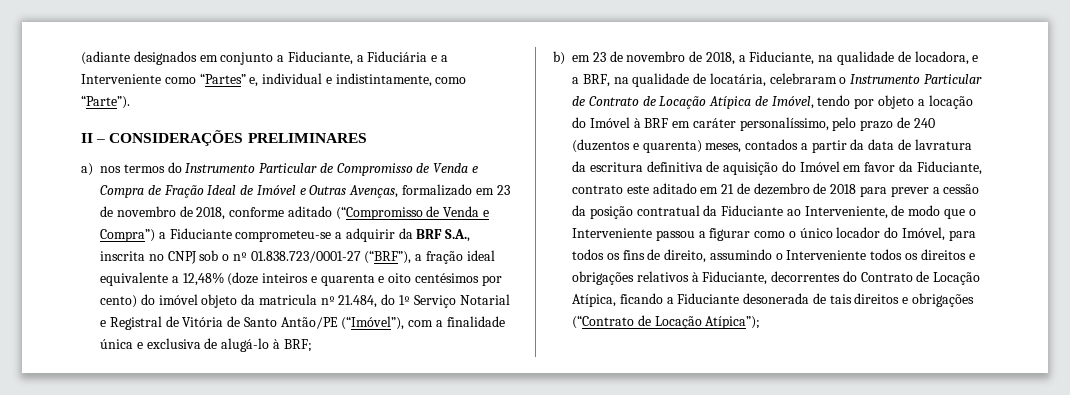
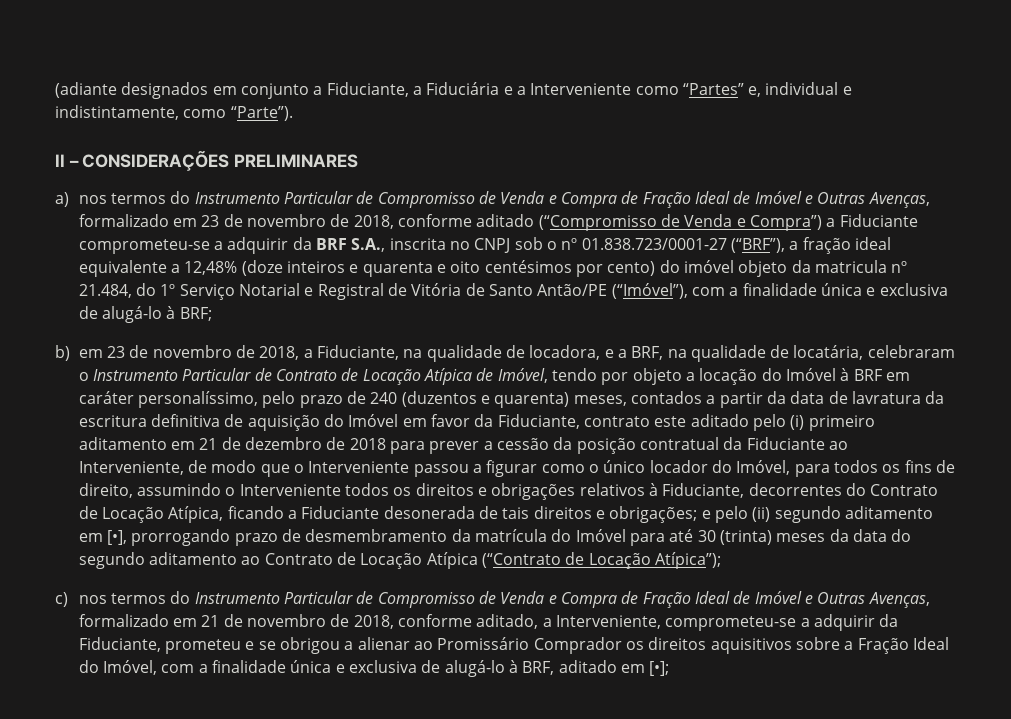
(697, 188) none -> [752,414,875,431] [78,437,167,450] pelo (i) primeiro aditamento
[912,293,975,307] [572,315,761,329] obrigações (“Contrato de Locação Atípica”); -> [609,506,933,523] [78,529,912,546] [78,552,721,569] [55,591,930,608] [78,614,899,631] [78,637,949,654] [78,660,670,677] obrigações; e pelo (ii) segundo aditamento em [•], prorrogando prazo de desmembramento da matrícula do Imóvel para até 30 (trinta) meses da data do segundo aditamento ao Contrato de Locação Atípica (“Contrato de Locação Atípica”); // c) nos termos do Instrumento Particular de Compromisso de Venda e Compra de Fração Ideal de Imóvel e Outras Avenças, formalizado em 21 de novembro de 2018, conforme aditado, a Interveniente, comprometeu-se a adquirir da Fiduciante, prometeu e se obrigou a alienar ao Promissário Comprador os direitos aquisitivos sobre a Fração Ideal do Imóvel, com a finalidade única e exclusiva de alugá-lo à BRF, aditado em [•];

